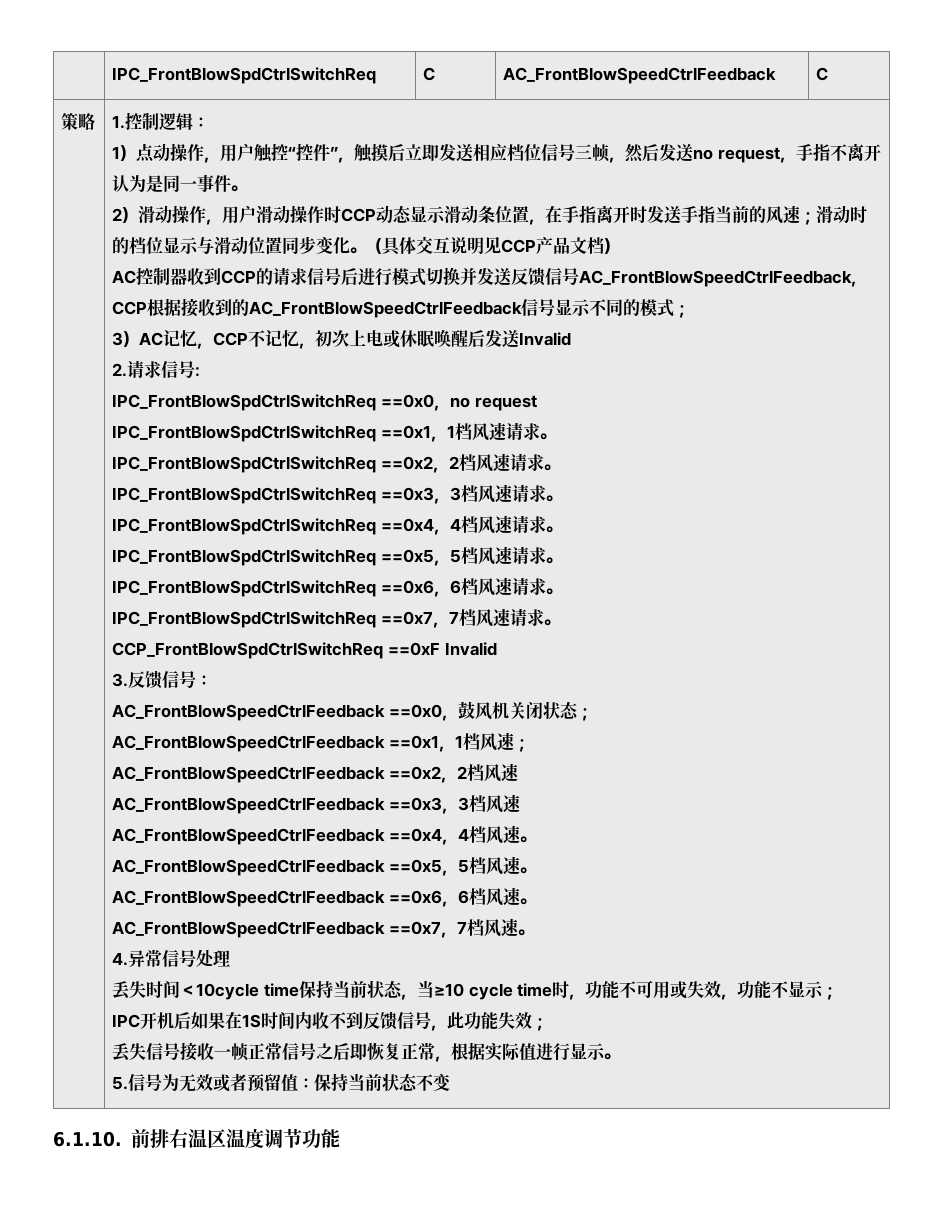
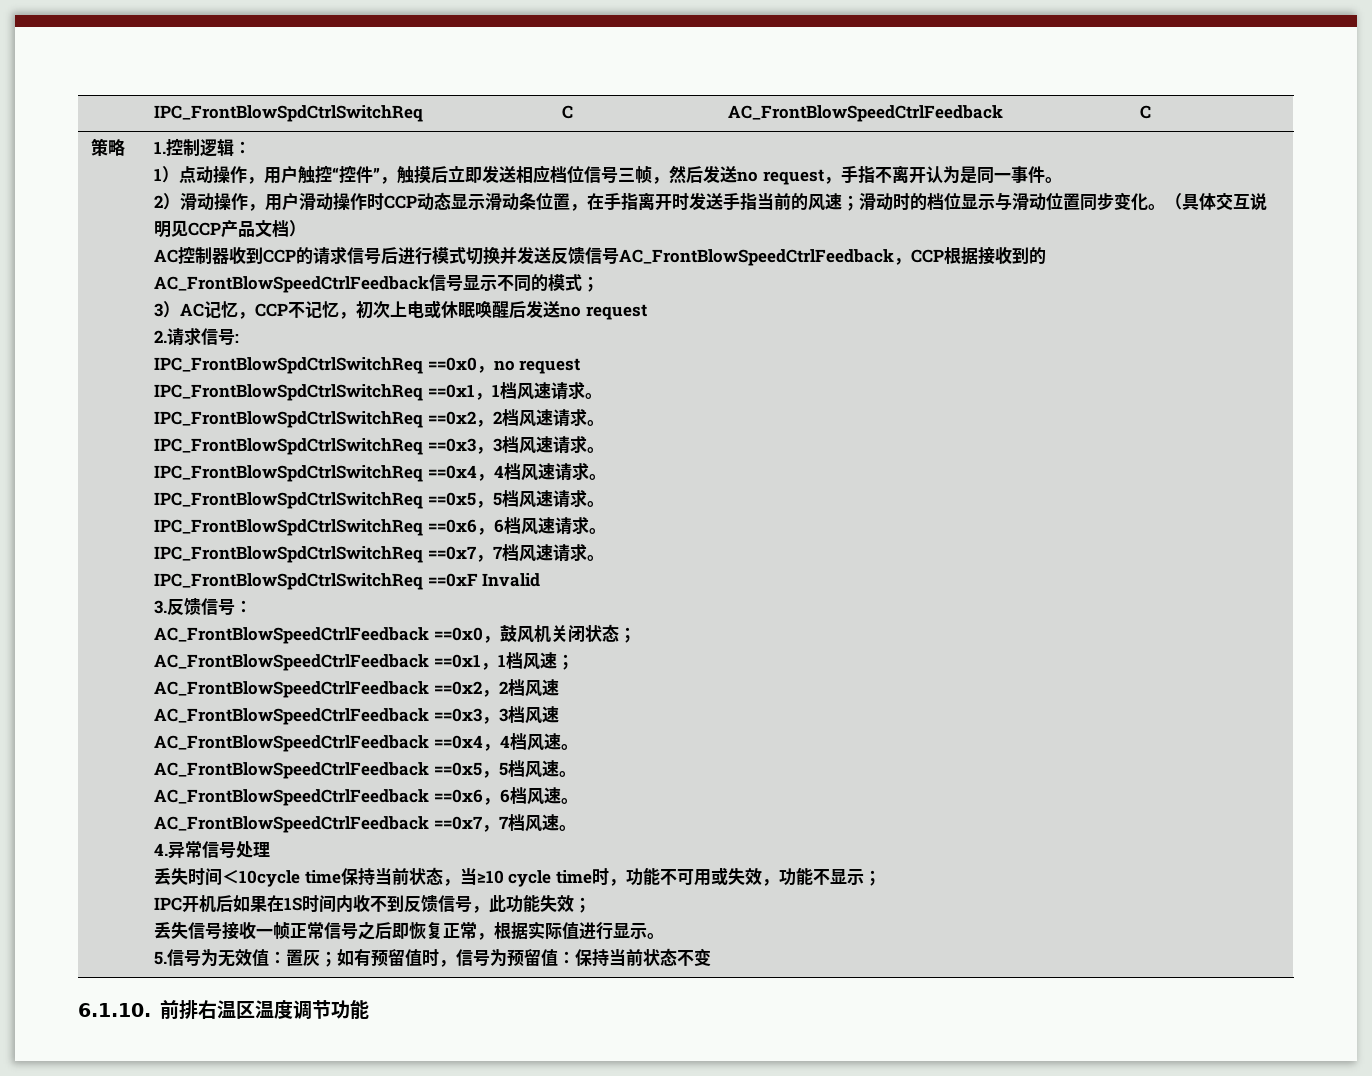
[519,332,572,346] Invalid -> [560,304,647,320] no request
[112,642,384,659] CCP_FrontBlowSpdCtrlSwitchReq -> [154,573,424,590] IPC_FrontBlowSpdCtrlSwitchReq
[213,1073,248,1092] 或者 -> [252,949,508,967] 值：置灰；如有预留值时，信号为

